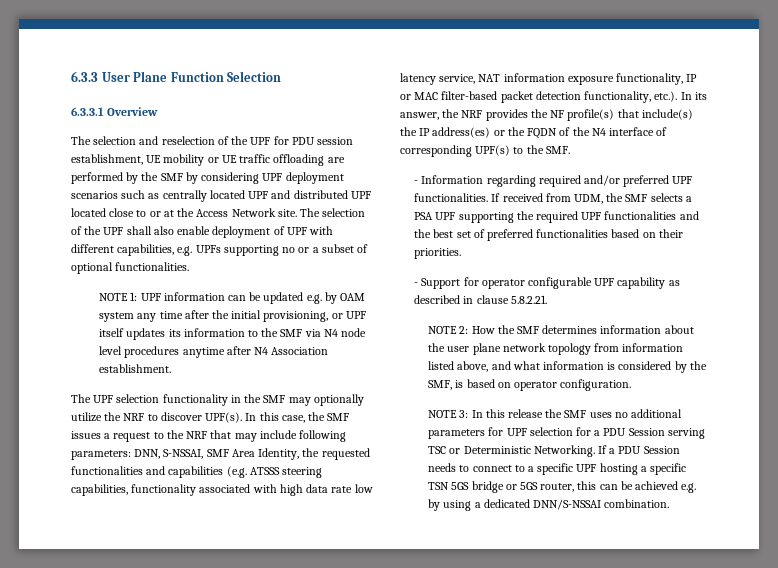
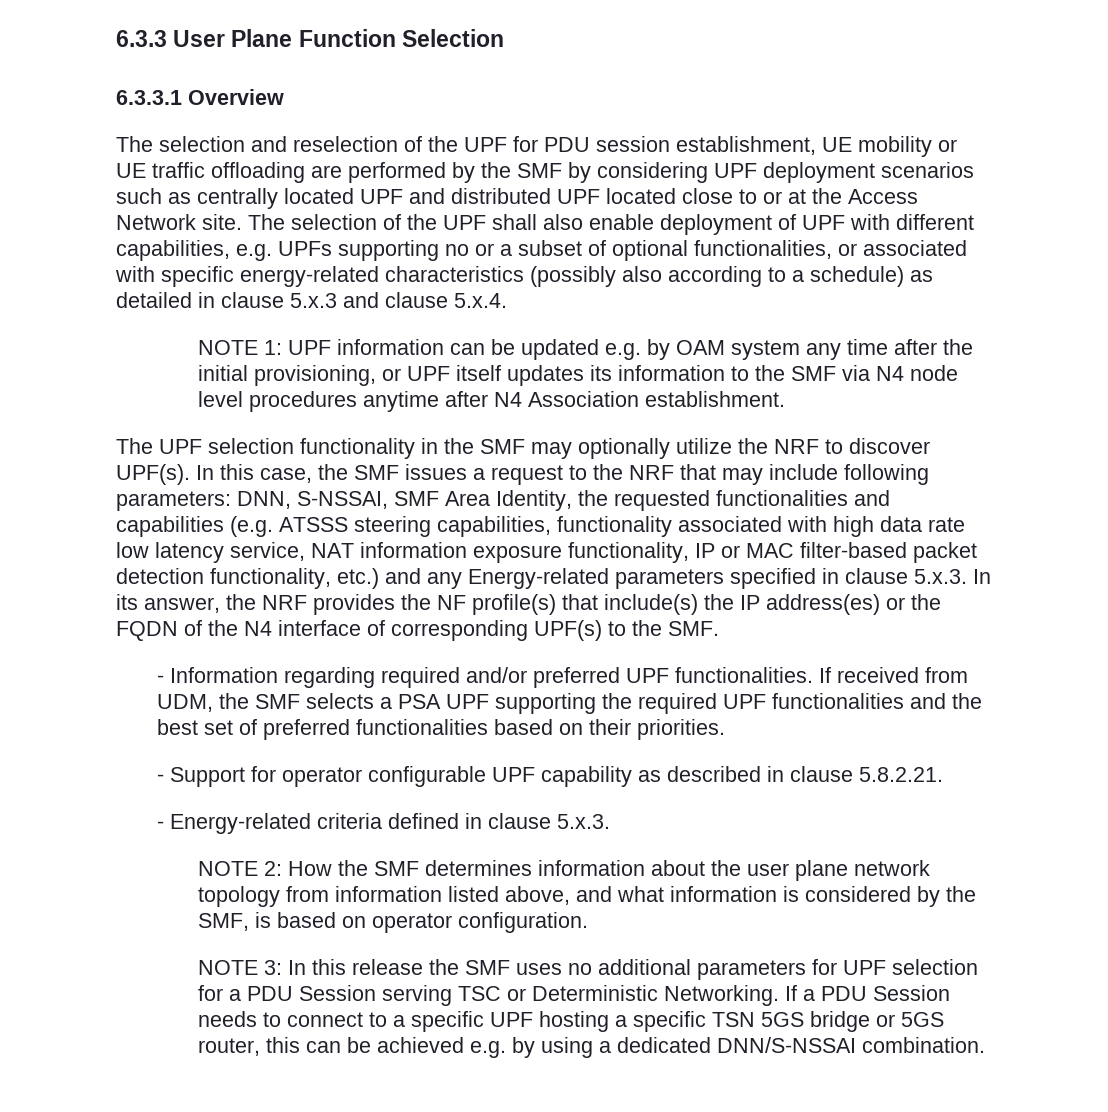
[115,262,190,271] functionalities. -> [694,240,967,259] [115,266,933,287] [116,292,507,308] functionalities, or associated with specific energy-related characteristics (possibly also according to a schedule) as detailed in clause 5.x.3 and clause 5.x.4.
[654,91,678,102] etc.). -> [337,568,967,589] etc.) and any Energy-related parameters specified in clause 5.x.3.
(547, 299) none -> [157,813,611,834] // - Energy-related criteria defined in clause 5.x.3.

